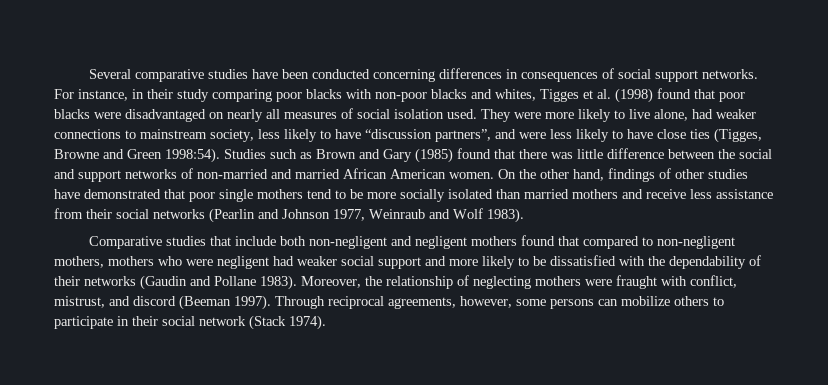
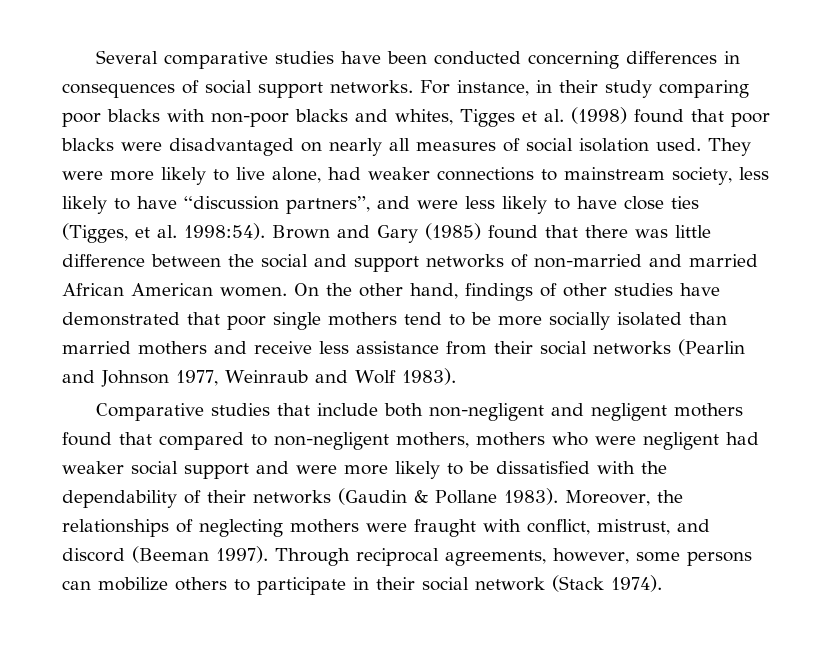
[54,148,312,163] Browne and Green 1998:54). Studies such as -> [135,223,265,240] et al. 1998:54).
(446, 261) none -> [296,465,337,474] were
[190,276,211,286] and -> [414,490,428,503] &
[386,276,453,289] relationship -> [62,519,169,537] relationships

